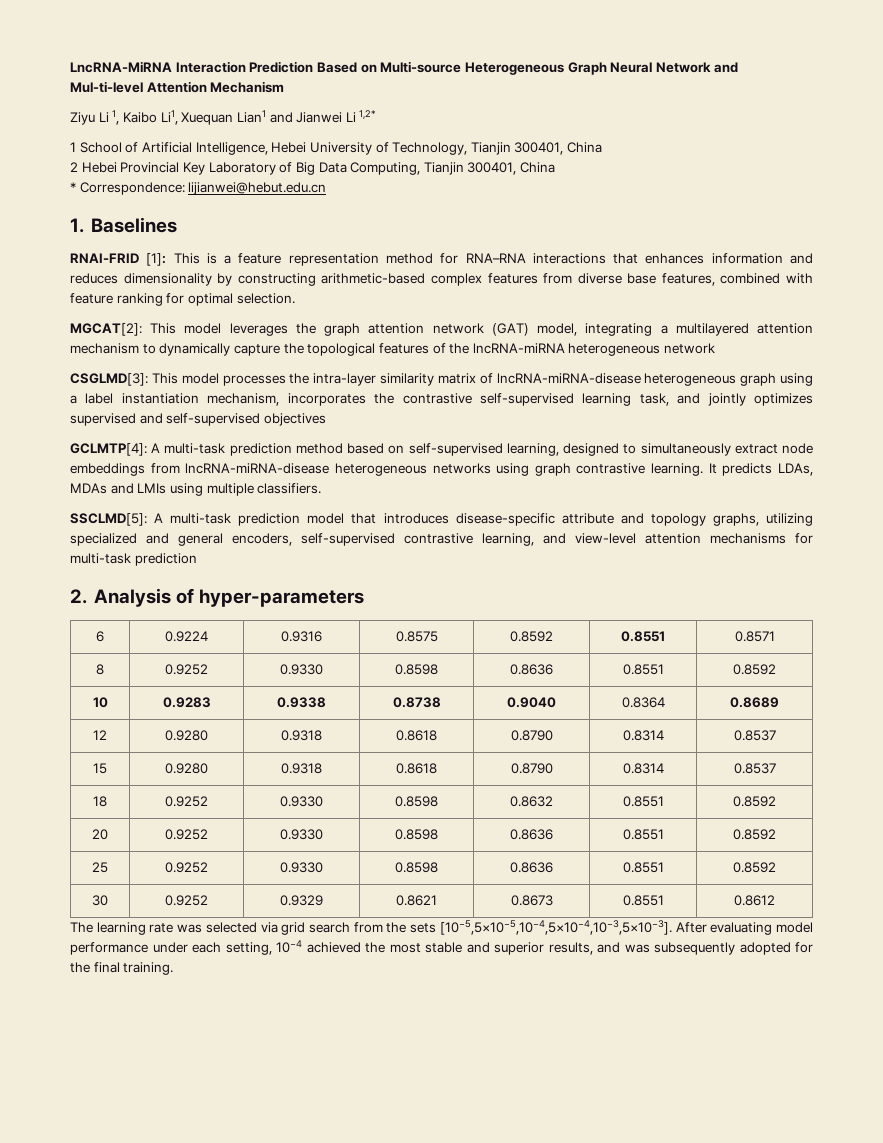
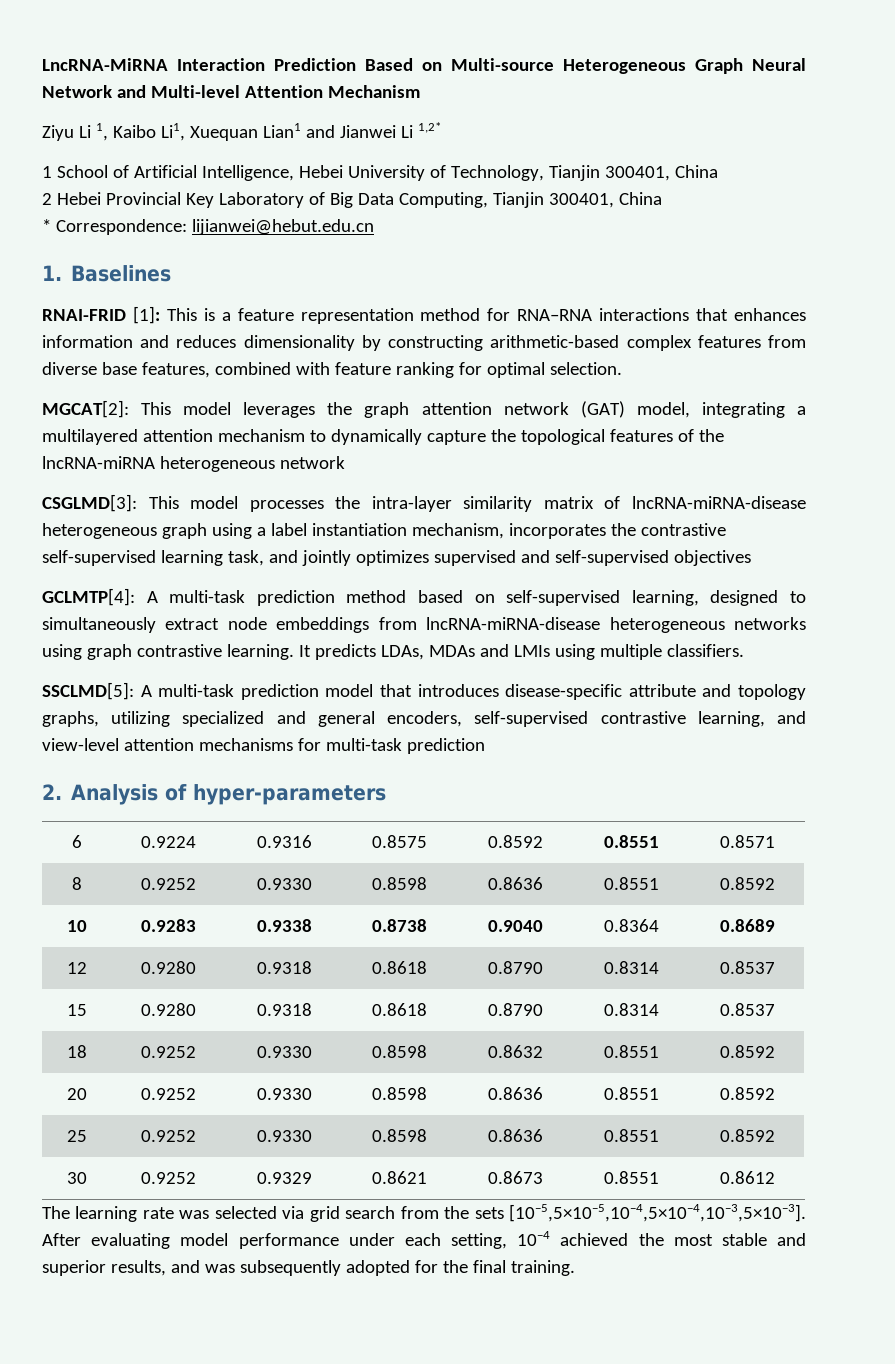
[70,81,143,93] Mul-ti-level -> [150,85,240,98] Multi-level

